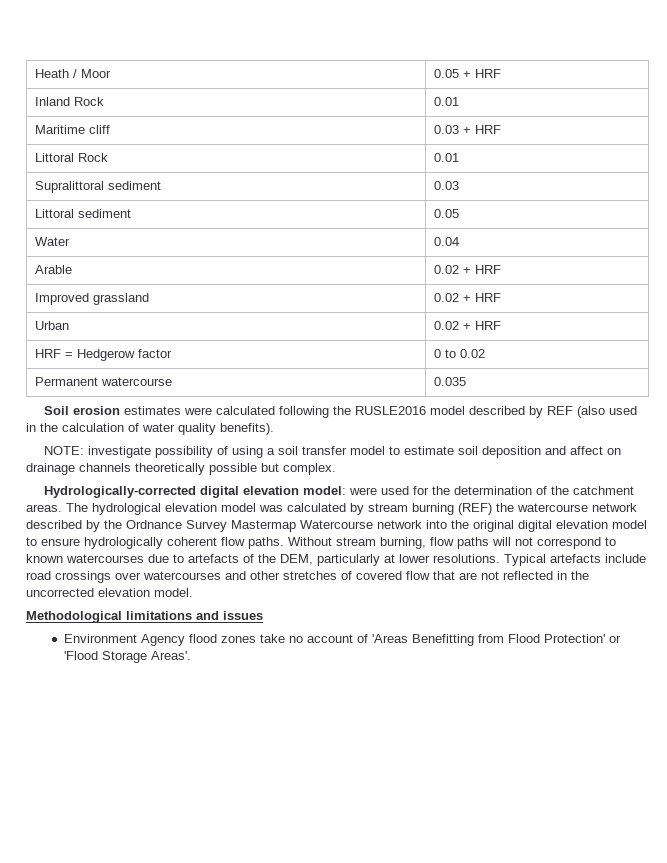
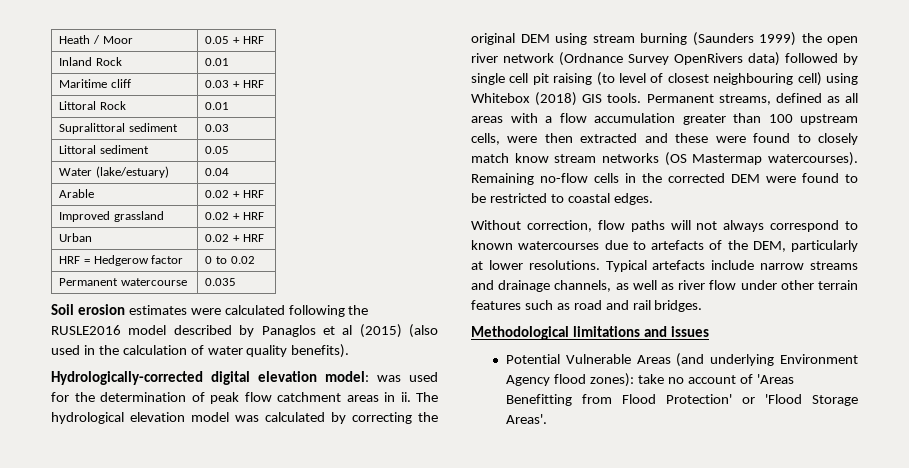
(71, 241) none -> [95,166,169,178] (lake/estuary)
[547,406,574,415] REF -> [261,324,402,338] Panaglos et al (2015)
[44,446,622,458] [26,463,336,475] // NOTE: investigate possibility of using a soil transfer model to estimate soil deposition and affect on drainage channels theoretically possible but complex. -> (350, 351) none
[349,487,378,495] were -> [377,375,401,382] was
[551,486,635,495] [26,504,62,512] the catchment areas. -> [210,392,411,404] peak flow catchment areas in ii.
[368,503,637,515] [26,520,647,532] [26,537,426,549] stream burning (REF) the watercourse network described by the Ordnance Survey Mastermap Watercourse network into the original digital elevation model to ensure hydrologically coherent flow paths. Without stream burning, -> [352,412,438,424] [471,32,858,46] [471,52,858,66] [471,72,858,86] [471,92,858,106] [471,113,858,125] [471,133,858,145] [471,152,858,166] [471,173,858,185] [471,193,653,205] [471,220,592,232] correcting the original DEM using stream burning (Saunders 1999) the open river network (Ordnance Survey OpenRivers data) followed by single cell pit raising (to level of closest neighbouring cell) using Whitebox (2018) GIS tools. Permanent streams, defined as all areas with a flow accumulation greater than 100 upstream cells, were then extracted and these were found to closely match know stream networks (OS Mastermap watercourses). Remaining no-flow cells in the corrected DEM were found to be restricted to coastal edges. // Without correction,
(533, 541) none -> [723,220,765,232] always
[26,571,589,583] [26,588,193,597] road crossings over watercourses and other stretches of covered flow that are not reflected in the uncorrected elevation model. -> [760,261,859,270] [471,280,858,292] [471,300,703,312] narrow streams and drainage channels, as well as river flow under other terrain features such as road and rail bridges.
(263, 615) none -> [506,353,775,367] Potential Vulnerable Areas (and underlying
[220,636,256,643] zones -> [590,373,635,387] zones):

